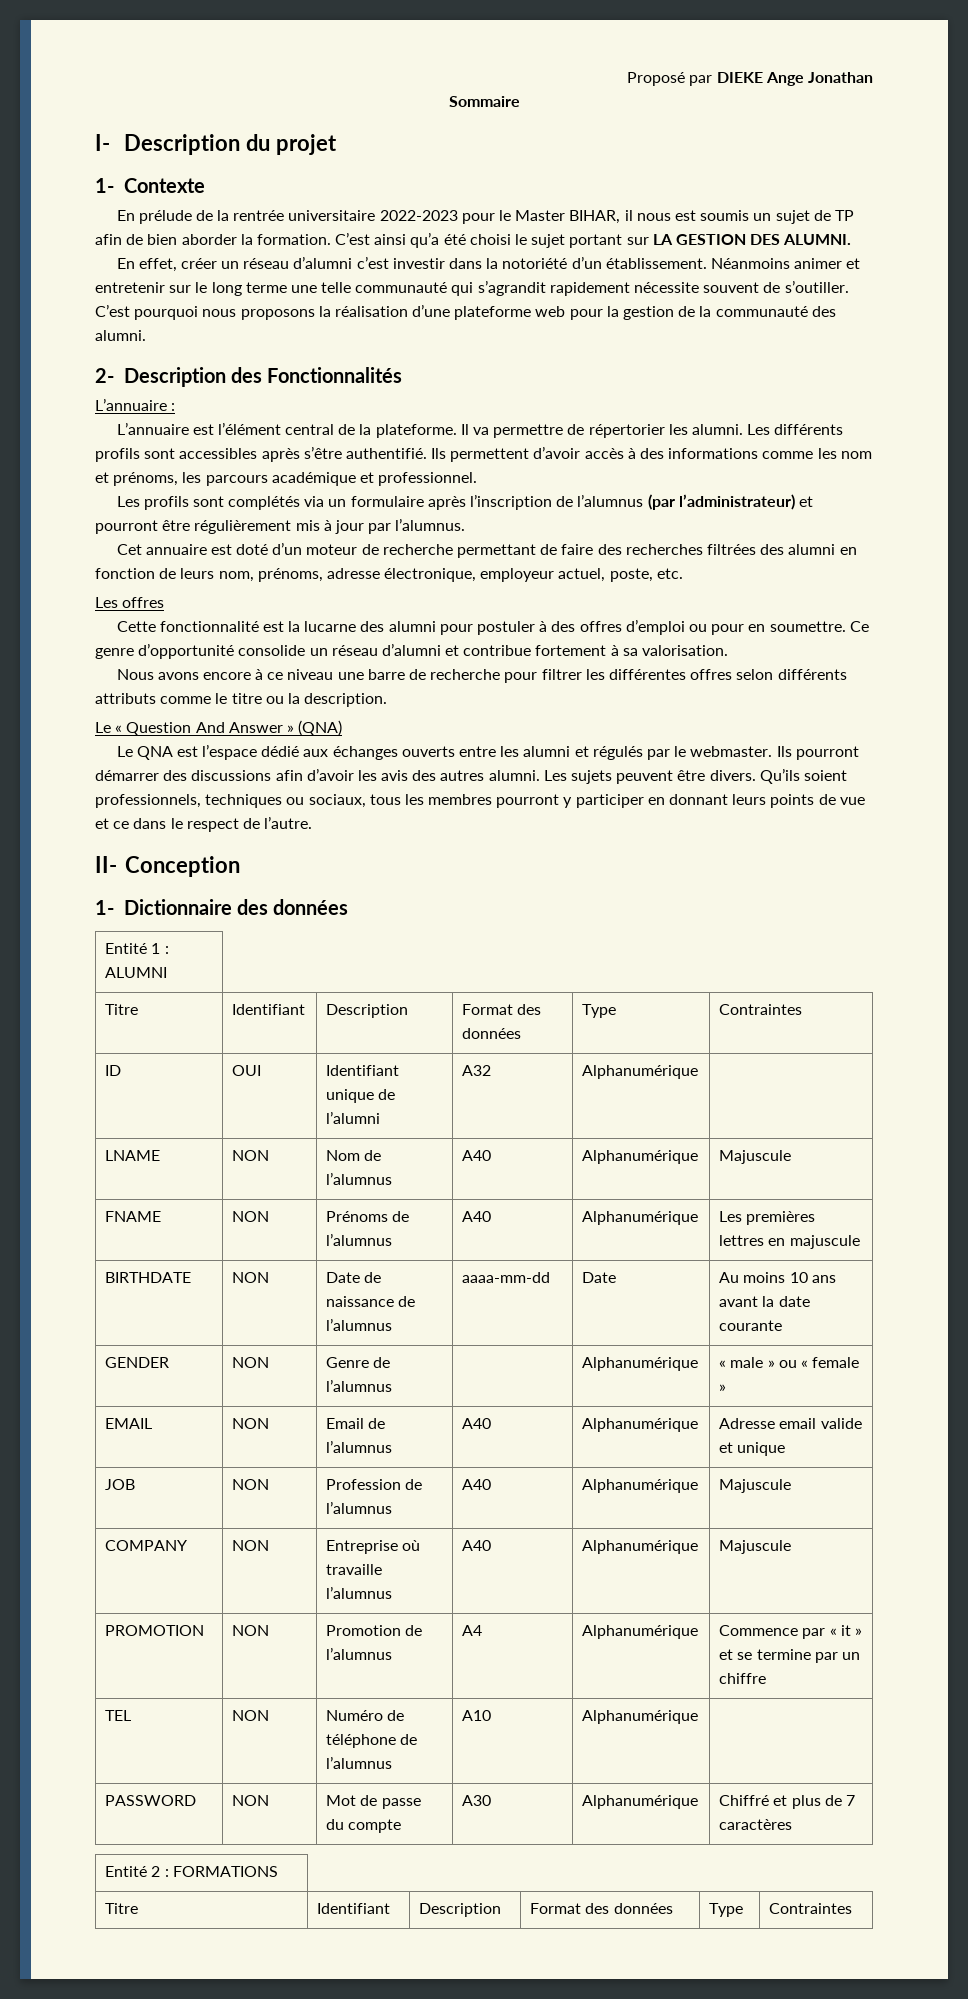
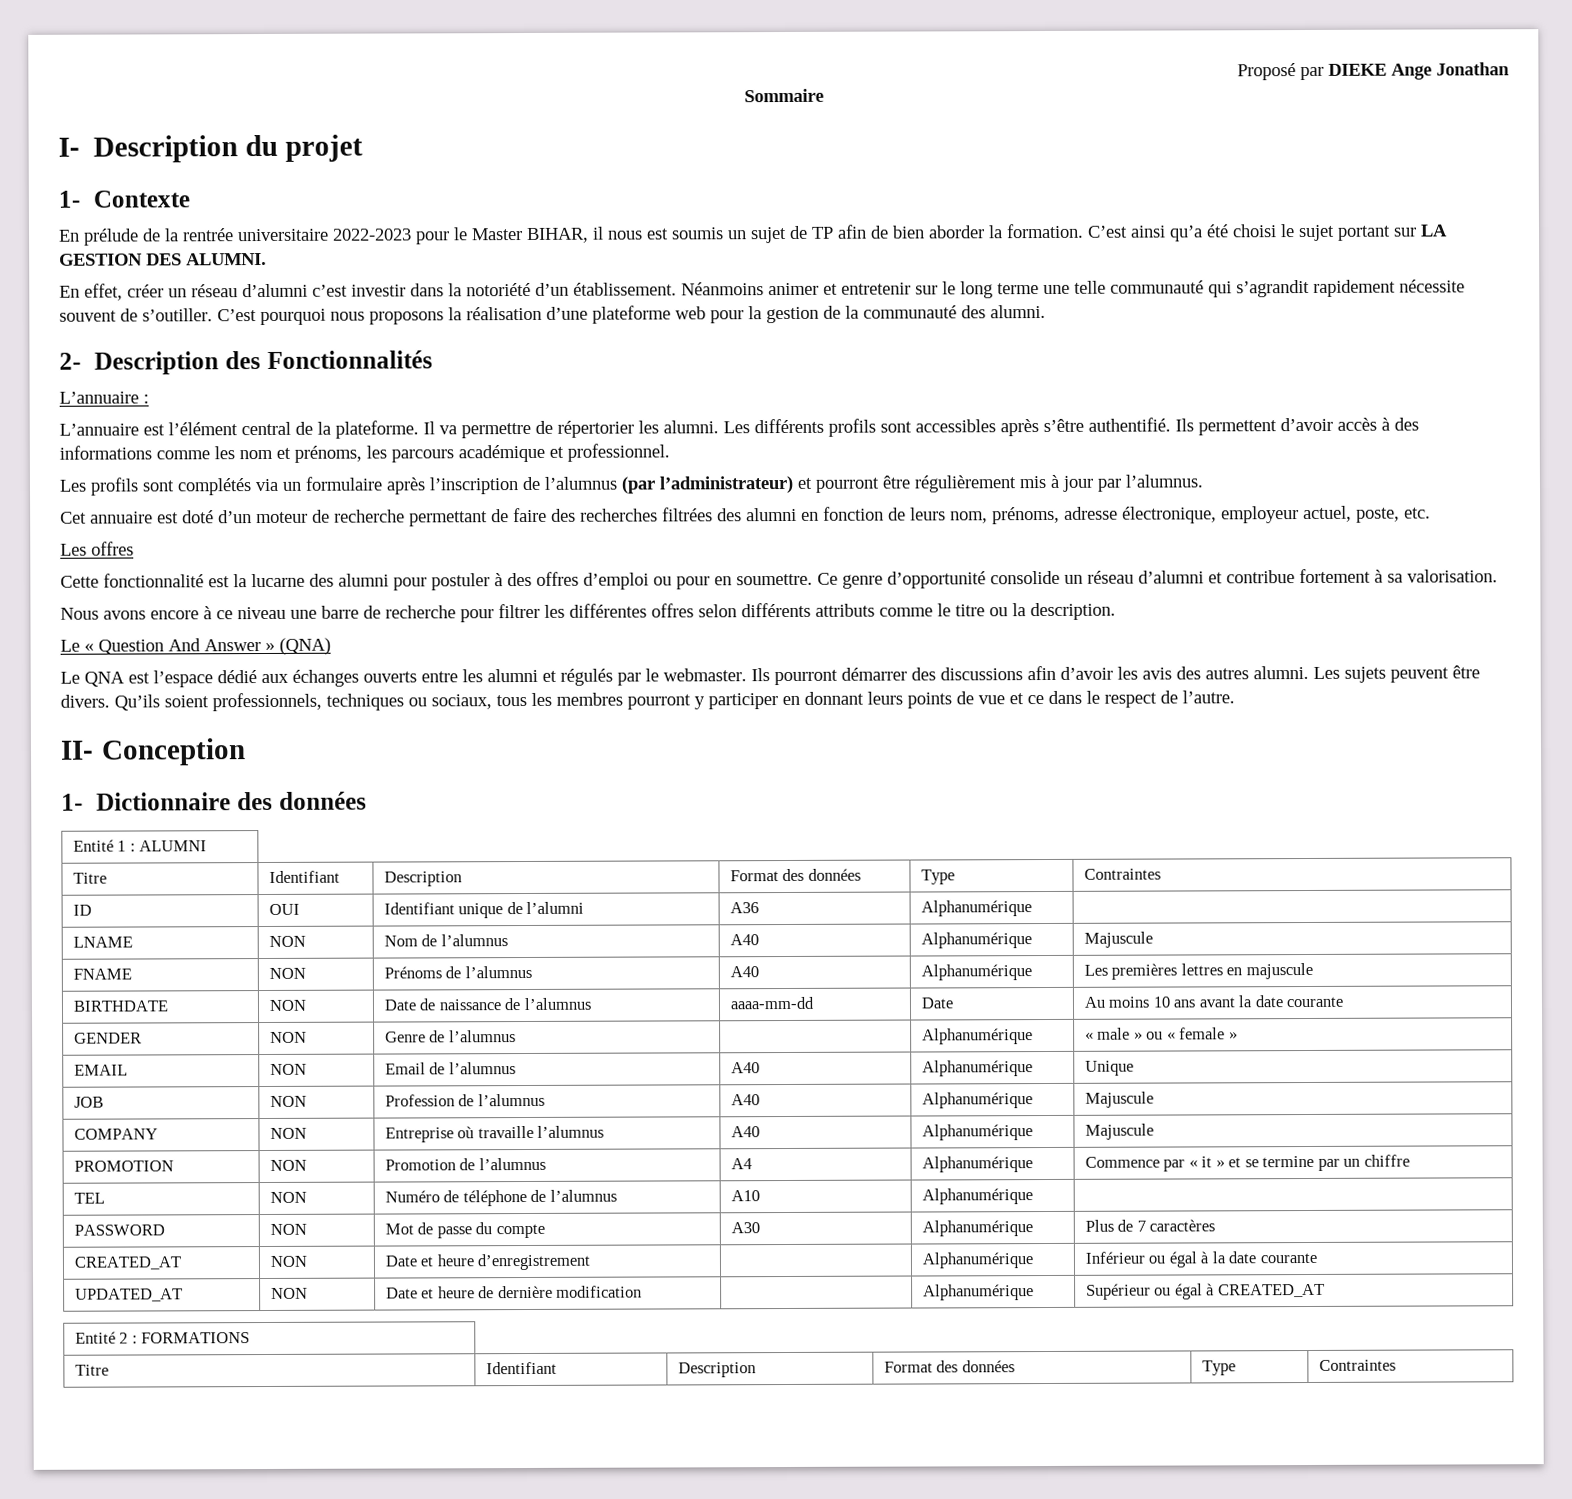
[462,1065,492,1076] A32 -> [729,902,759,914] A36
[719,1418,862,1429] [719,1442,786,1456] Adresse email valide et unique -> [1084,1060,1134,1076] Unique
[719,1795,821,1809] Chiffré et plus -> [1084,1219,1114,1232] Plus
(793, 1824) none -> [73,1256,181,1270] [269,1255,307,1267] [384,1253,591,1271] [921,1252,1033,1269] [1084,1251,1317,1268] [74,1288,183,1302] [270,1287,308,1299] [385,1285,643,1299] [922,1284,1034,1301] [1085,1283,1325,1300] // CREATED_AT | NON | Date et heure d’enregistrement | | Alphanumérique | Inférieur ou égal à la date courante // UPDATED_AT | NON | Date et heure de dernière modification | | Alphanumérique | Supérieur ou égal à CREATED_AT

